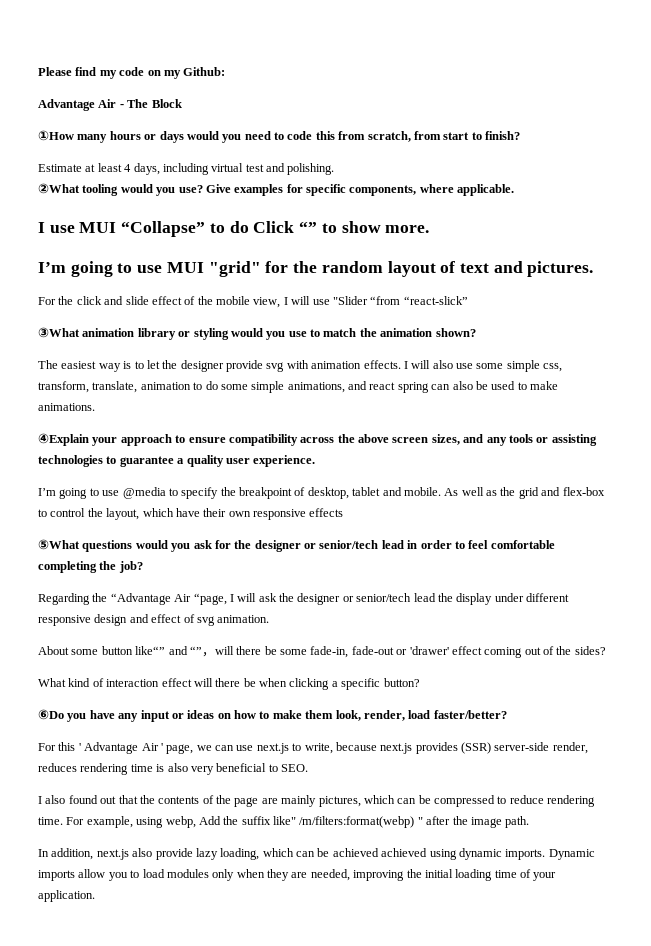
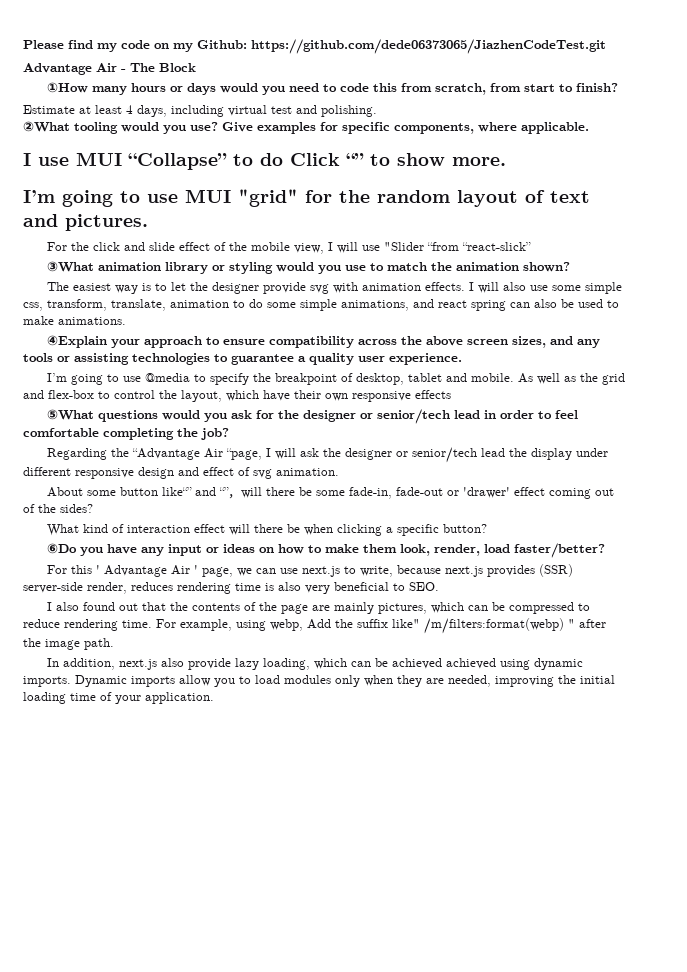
(226, 71) none -> [251,39,606,54] https://github.com/dede06373065/JiazhenCodeTest.git

